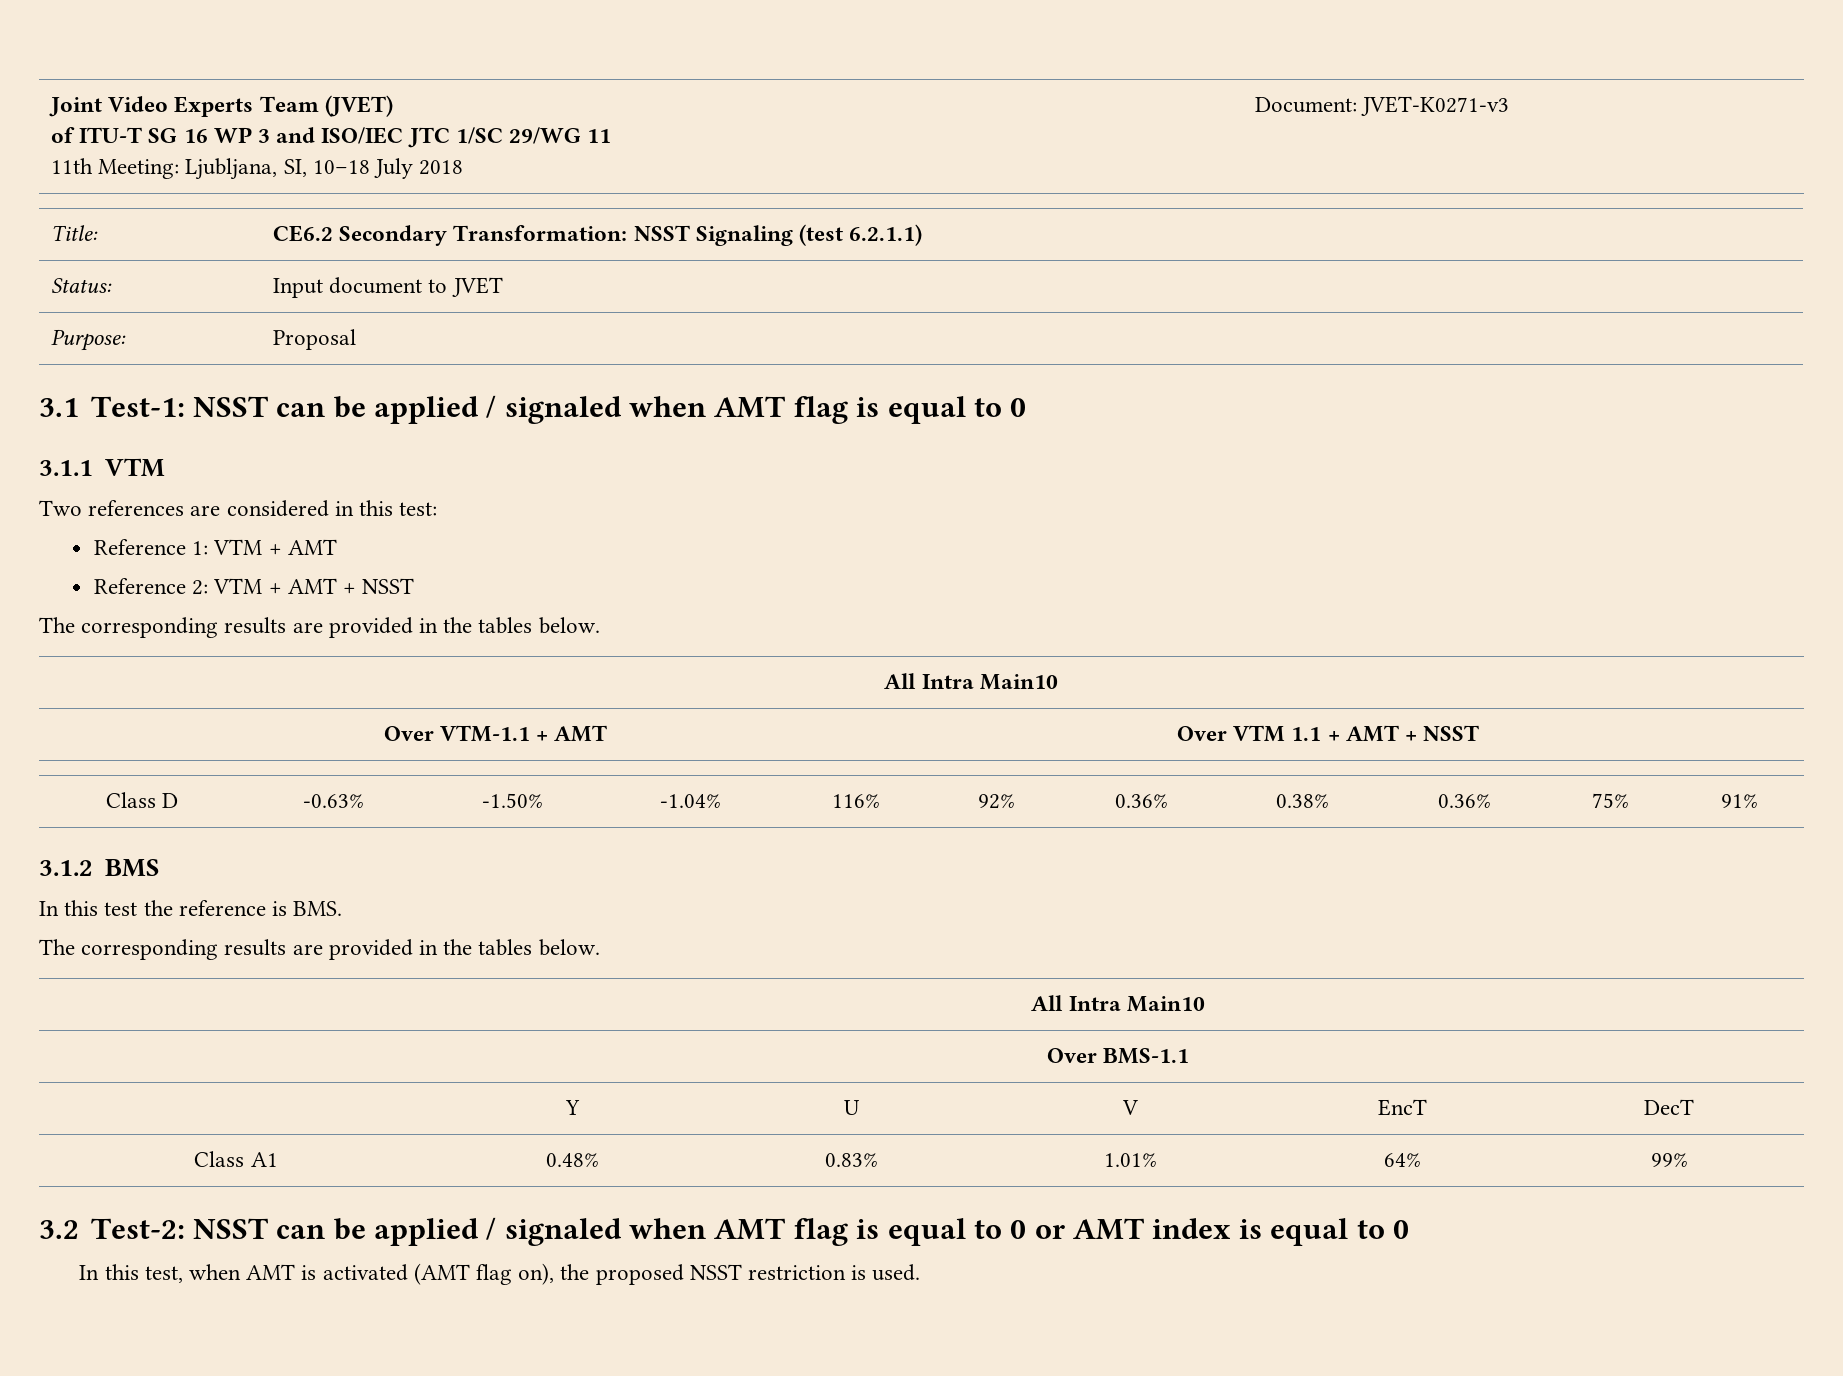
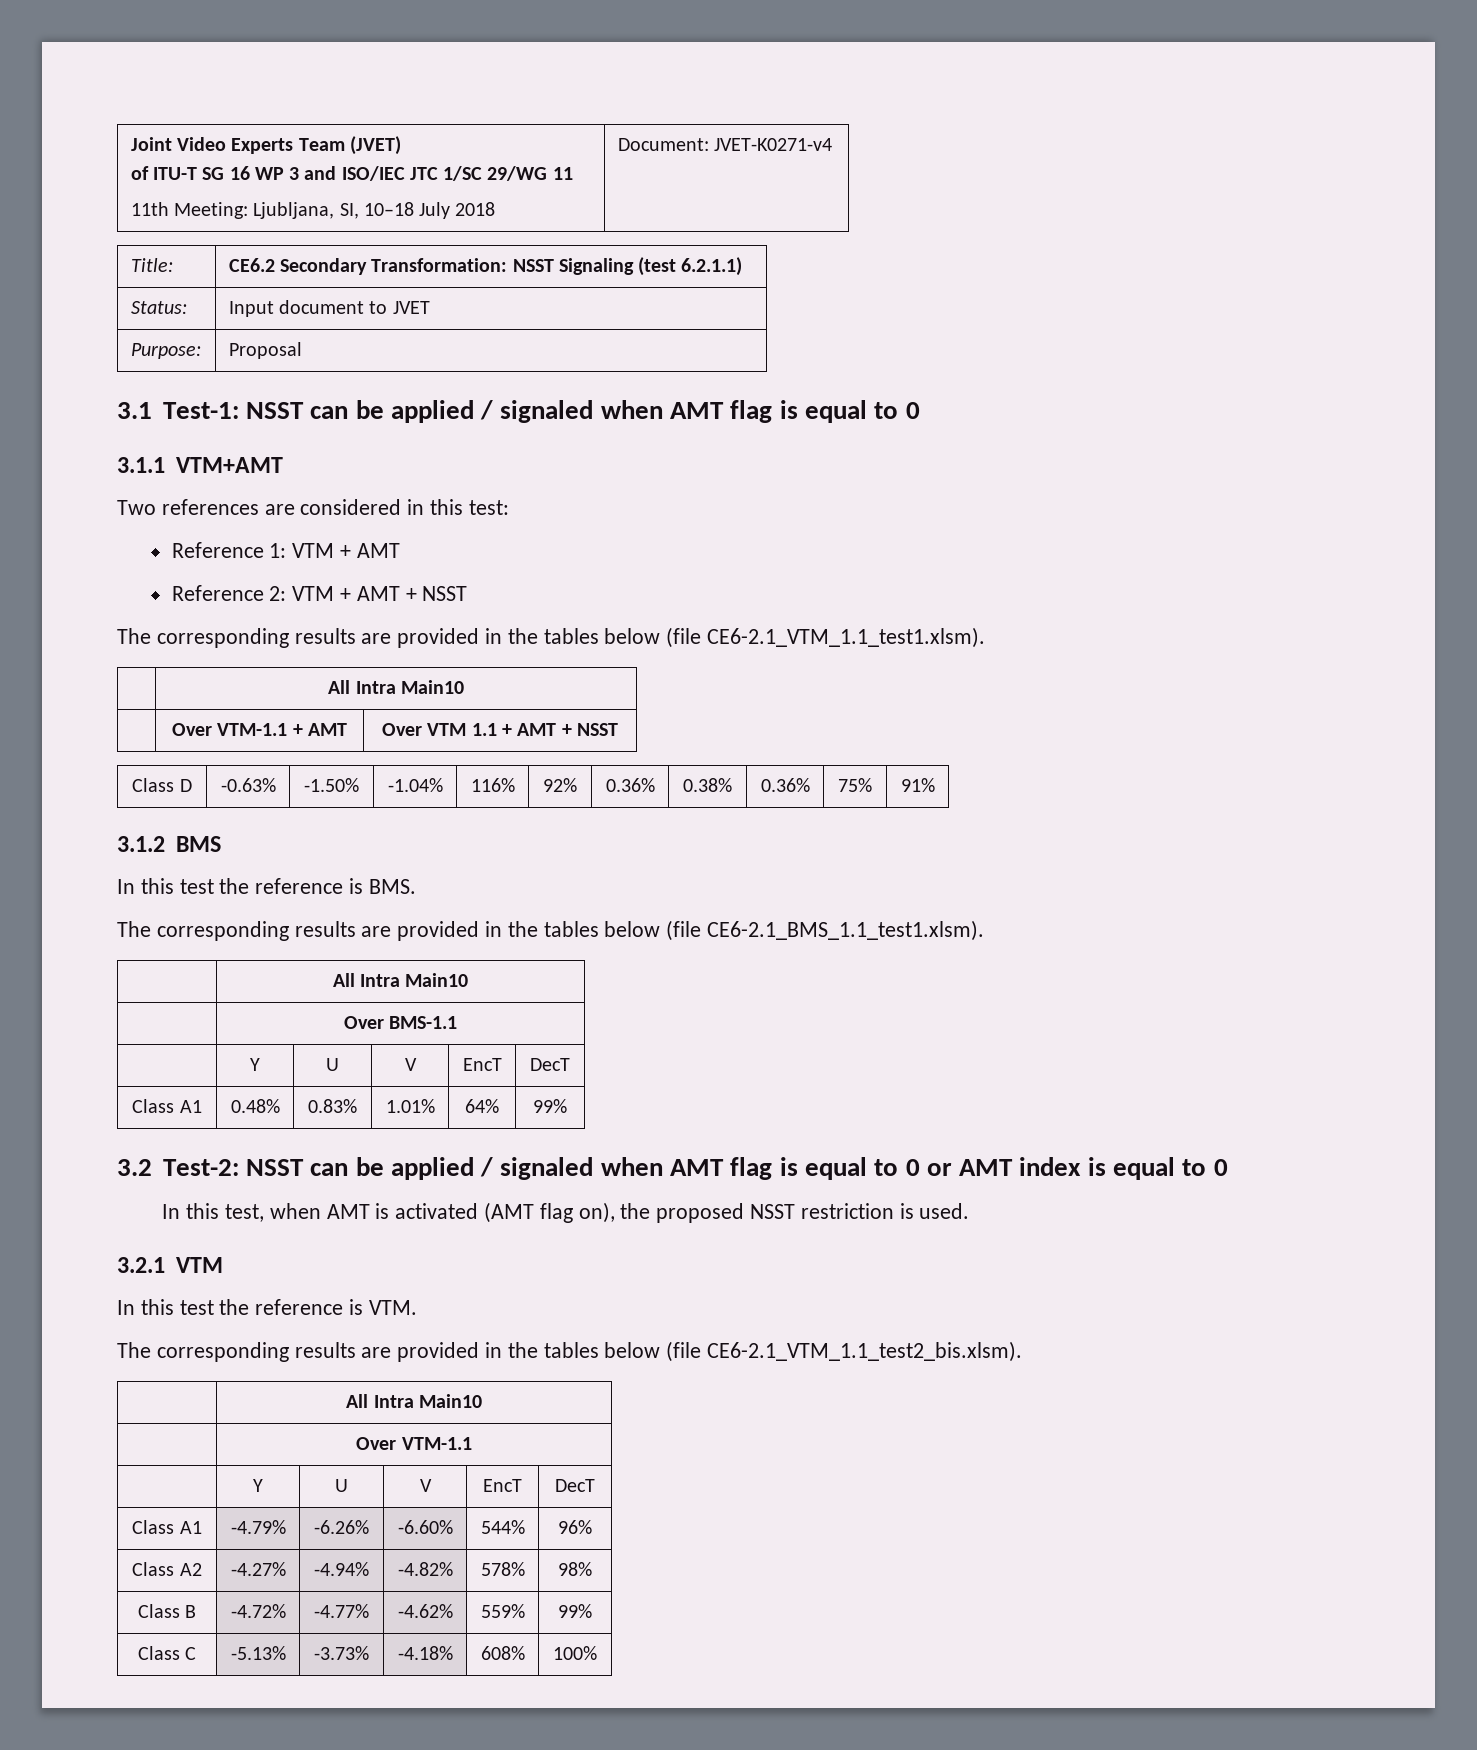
[1361,96,1510,116] JVET-K0271-v3 -> [713,138,832,151] JVET-K0271-v4
[104,458,165,477] VTM -> [175,457,283,473] VTM+AMT
[538,617,600,634] below. -> [604,627,986,648] below (file CE6-2.1_VTM_1.1_test1.xlsm).
[538,939,600,956] below. -> [604,920,985,941] below (file CE6-2.1_BMS_1.1_test1.xlsm).
(921, 1272) none -> [117,1257,223,1273] [117,1299,417,1315] [117,1341,1023,1362] [346,1394,482,1408] [356,1437,472,1450] [253,1479,263,1492] [335,1479,348,1492] [419,1479,432,1492] [483,1479,522,1492] [555,1479,595,1492] [132,1520,202,1534] [230,1520,286,1534] [314,1520,369,1534] [397,1520,453,1534] [480,1520,525,1534] [558,1520,592,1534] [132,1562,202,1576] [230,1562,286,1576] [314,1562,369,1576] [397,1562,453,1576] [480,1562,525,1576] [558,1562,592,1576] [137,1604,197,1618] [230,1604,286,1618] [314,1604,369,1618] [397,1604,453,1618] [480,1604,525,1618] [558,1604,592,1618] [137,1646,197,1660] [230,1646,286,1660] [314,1646,369,1660] [397,1646,453,1660] [480,1646,525,1660] [553,1646,597,1660] // 3.2.1 VTM // In this test the reference is VTM. // The corresponding results are provided in the tables below (file CE6-2.1_VTM_1.1_test2_bis.xlsm). // | All Intra Main10 // | Over VTM-1.1 // | Y | U | V | EncT | DecT // Class A1 | -4.79% | -6.26% | -6.60% | 544% | 96% // Class A2 | -4.27% | -4.94% | -4.82% | 578% | 98% // Class B | -4.72% | -4.77% | -4.62% | 559% | 99% // Class C | -5.13% | -3.73% | -4.18% | 608% | 100%

